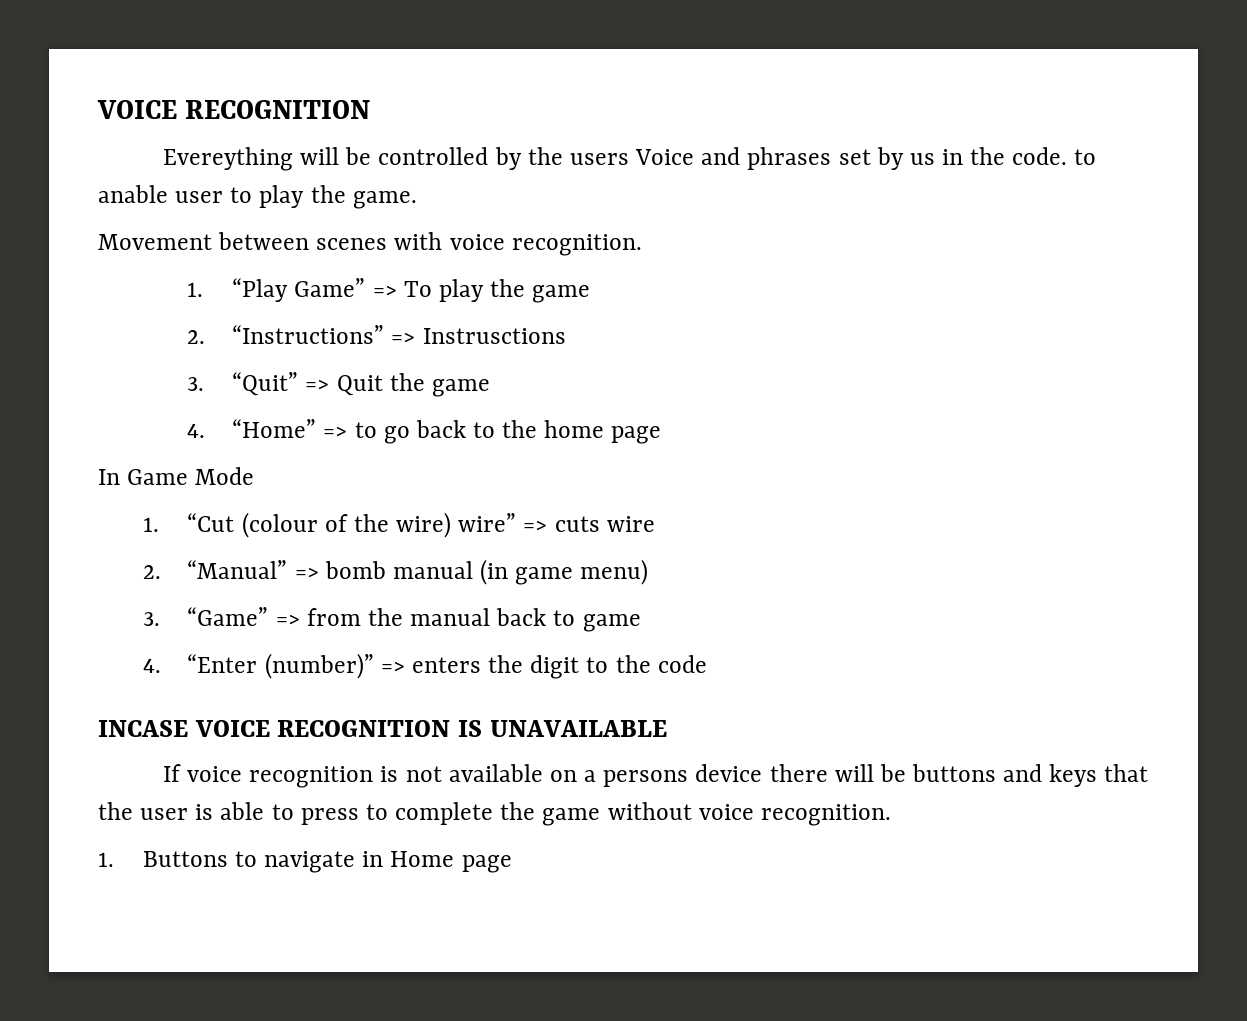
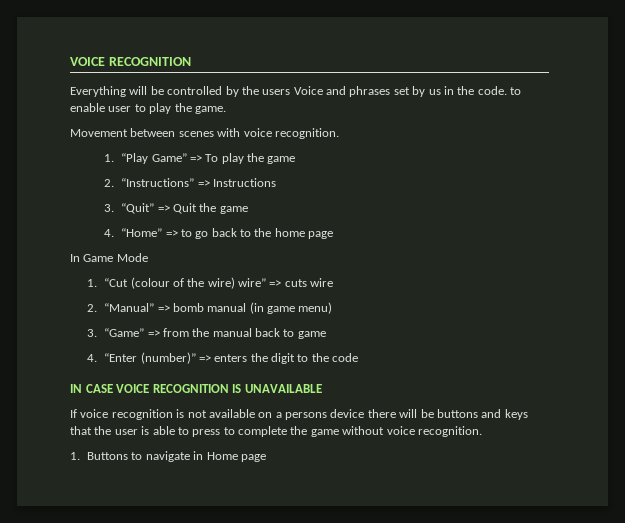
[162,147,293,171] Evereything -> [70,86,126,97] Everything
[98,185,168,203] anable -> [70,103,105,112] enable
[422,328,566,344] Instrusctions -> [212,178,276,187] Instructions
[98,720,188,737] INCASE -> [70,384,113,393] IN CASE

